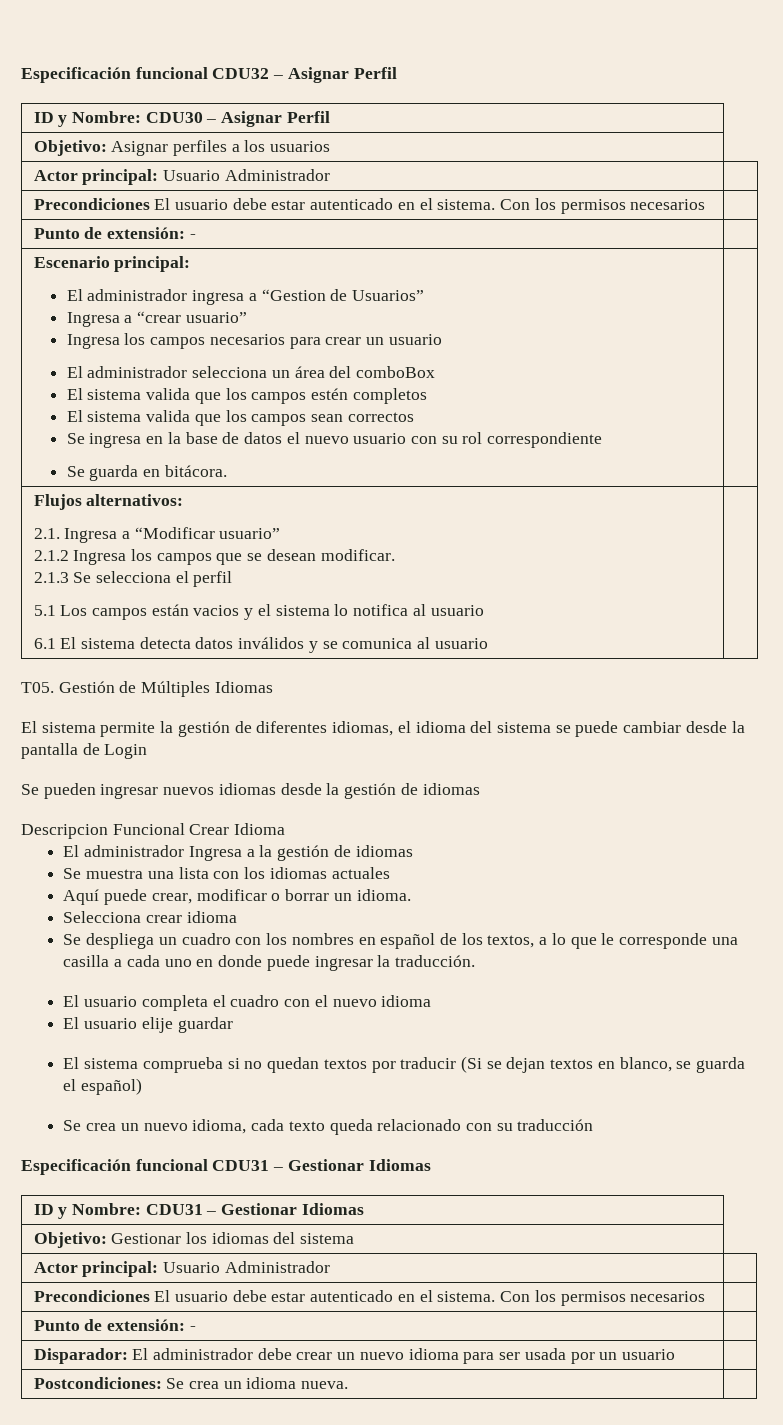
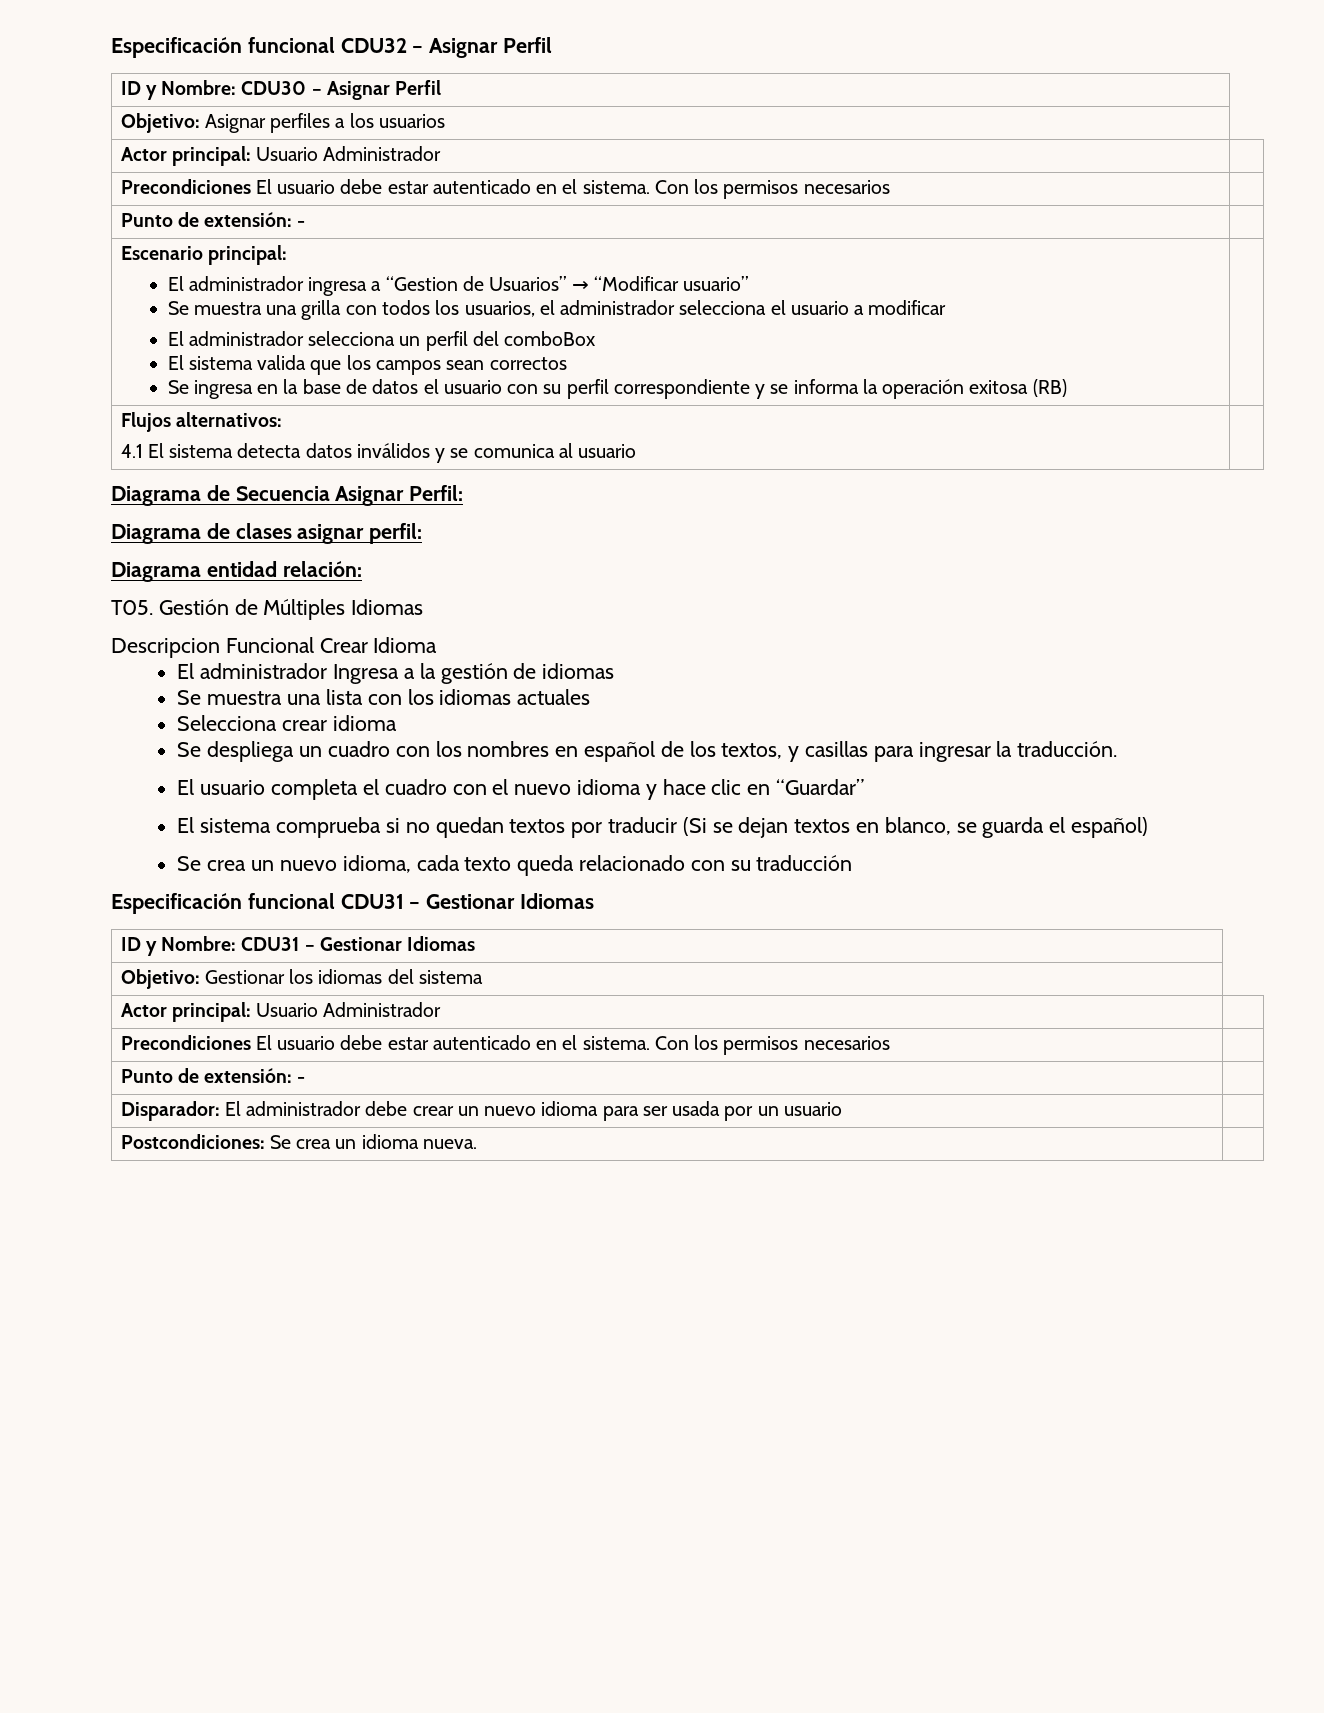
[66,311,247,327] [66,333,442,349] // Ingresa a “crear usuario” // Ingresa los campos necesarios para crear un usuario -> [571,276,749,291] [167,300,947,320] → “Modificar usuario” // Se muestra una grilla con todos los usuarios, el administrador selecciona el usuario a modificar
[294,366,325,378] área -> [425,331,468,351] perfil
[66,388,427,404] // El sistema valida que los campos estén completos -> (597, 338) none
[304,436,349,444] nuevo -> (439, 386) none
[462,432,483,444] rol -> [566,379,609,399] perfil
[66,465,227,481] [33,494,184,510] [33,527,281,543] [33,549,395,565] [33,571,233,587] [33,604,484,620] [33,638,56,649] // Se guarda en bitácora. | // Flujos alternativos: // 2.1. Ingresa a “Modificar usuario” // 2.1.2 Ingresa los campos que se desean modificar. // 2.1.3 Se selecciona el perfil // 5.1 Los campos están vacios y el sistema lo notifica al usuario // 6.1 -> [755,379,1067,399] [120,412,282,432] [120,444,143,458] y se informa la operación exitosa (RB) | // Flujos alternativos: // 4.1
(488, 643) none -> [111,485,464,506] [111,523,423,544] [111,561,362,582] // Diagrama de Secuencia Asignar Perfil: // Diagrama de clases asignar perfil: // Diagrama entidad relación:
[21,721,745,737] [21,743,148,759] [21,783,480,799] // El sistema permite la gestión de diferentes idiomas, el idioma del sistema se puede cambiar desde la pantalla de Login // Se pueden ingresar nuevos idiomas desde la gestión de idiomas -> (424, 607) none
[63,889,411,905] // Aquí puede crear, modificar o borrar un idioma. -> (591, 697) none
[539,933,738,949] [63,955,310,971] a lo que le corresponde una casilla a cada uno en donde puede -> [788,741,914,762] y casillas para
[63,1017,233,1033] // El usuario elije guardar -> [645,779,864,800] y hace clic en “Guardar”

